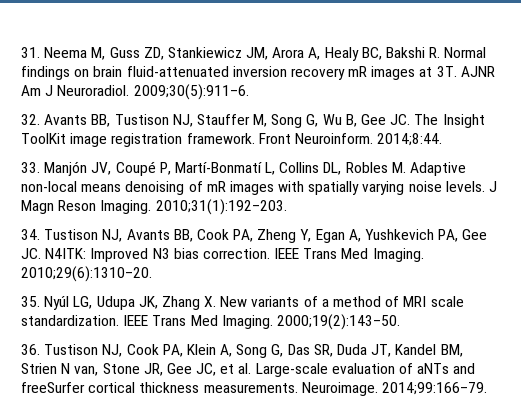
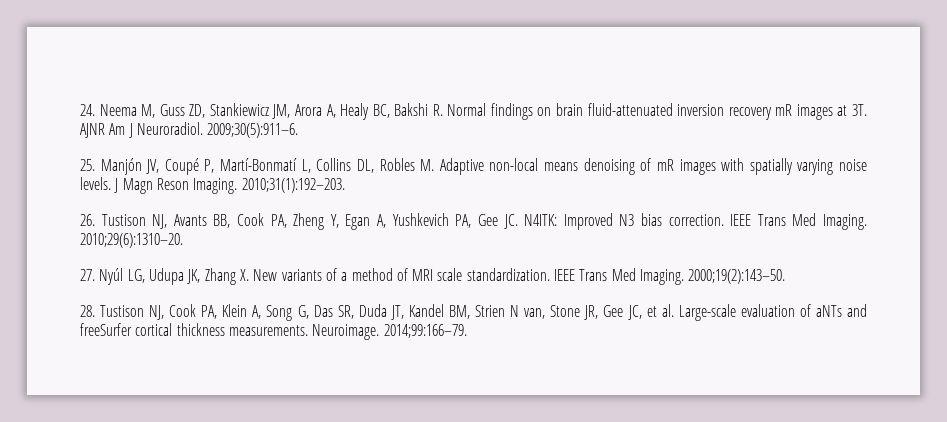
[21,47,40,58] 31. -> [80,104,95,116] 24.
[21,114,485,128] [21,133,443,147] [21,162,40,173] 32. Avants BB, Tustison NJ, Stauffer M, Song G, Wu B, Gee JC. The Insight ToolKit image registration framework. Front Neuroinform. 2014;8:44. // 33. -> [80,159,95,171] 25.
[21,229,40,240] 34. -> [80,214,95,226] 26.
[21,296,40,307] 35. -> [80,269,95,281] 27.
[21,344,40,355] 36. -> [80,305,95,317] 28.

